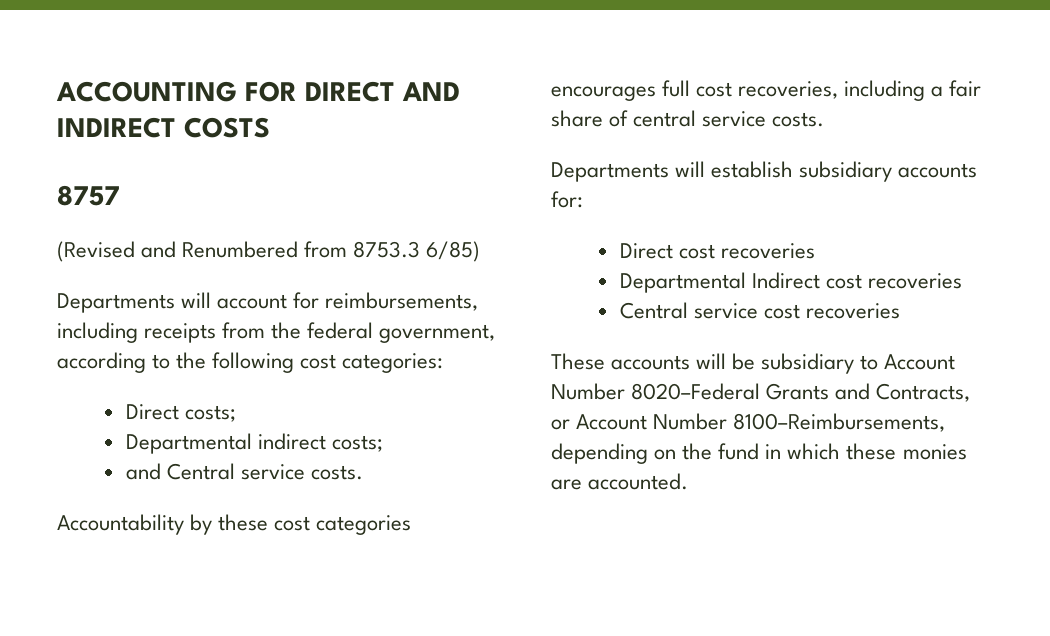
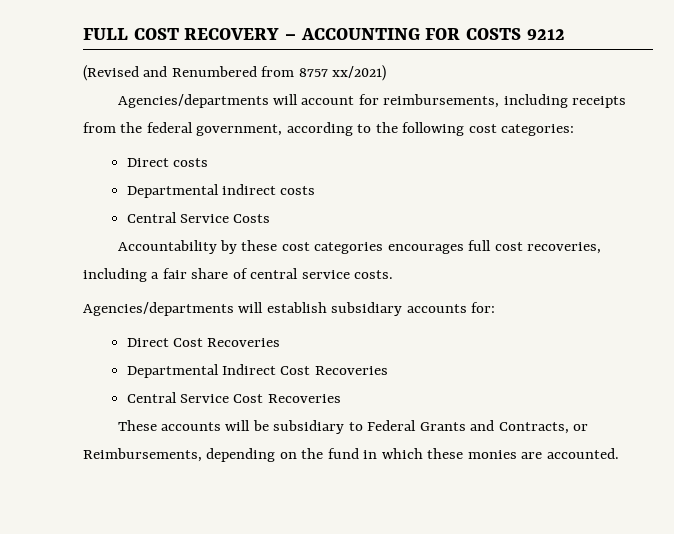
[56,81,460,102] [57,117,176,138] ACCOUNTING FOR DIRECT AND INDIRECT -> [83,28,461,40] FULL COST RECOVERY – ACCOUNTING FOR
[57,185,120,206] // 8757 -> [526,29,565,40] 9212
[353,241,481,262] [57,293,175,313] 8753.3 6/85) // Departments -> [298,65,387,81] [117,94,269,108] 8757 xx/2021) // Agencies/departments
[184,405,236,422] costs; -> [172,158,208,167] costs
[331,435,383,452] [125,463,363,480] costs; // and Central service costs. -> [280,186,316,195] [126,212,271,223] costs // Central Service Costs
[551,162,669,182] Departments -> [83,302,234,316] Agencies/departments
[678,243,815,259] cost recoveries -> [172,338,281,347] Cost Recoveries
[825,273,962,289] [619,302,900,319] cost recoveries // Central service cost recoveries -> [280,366,388,375] [126,392,341,403] Cost Recoveries // Central Service Cost Recoveries
[884,354,956,370] [551,383,761,400] Account Number 8020–Federal -> [367,420,417,431] Federal
[576,413,946,432] Account Number 8100–Reimbursements, -> [83,448,202,462] Reimbursements,

